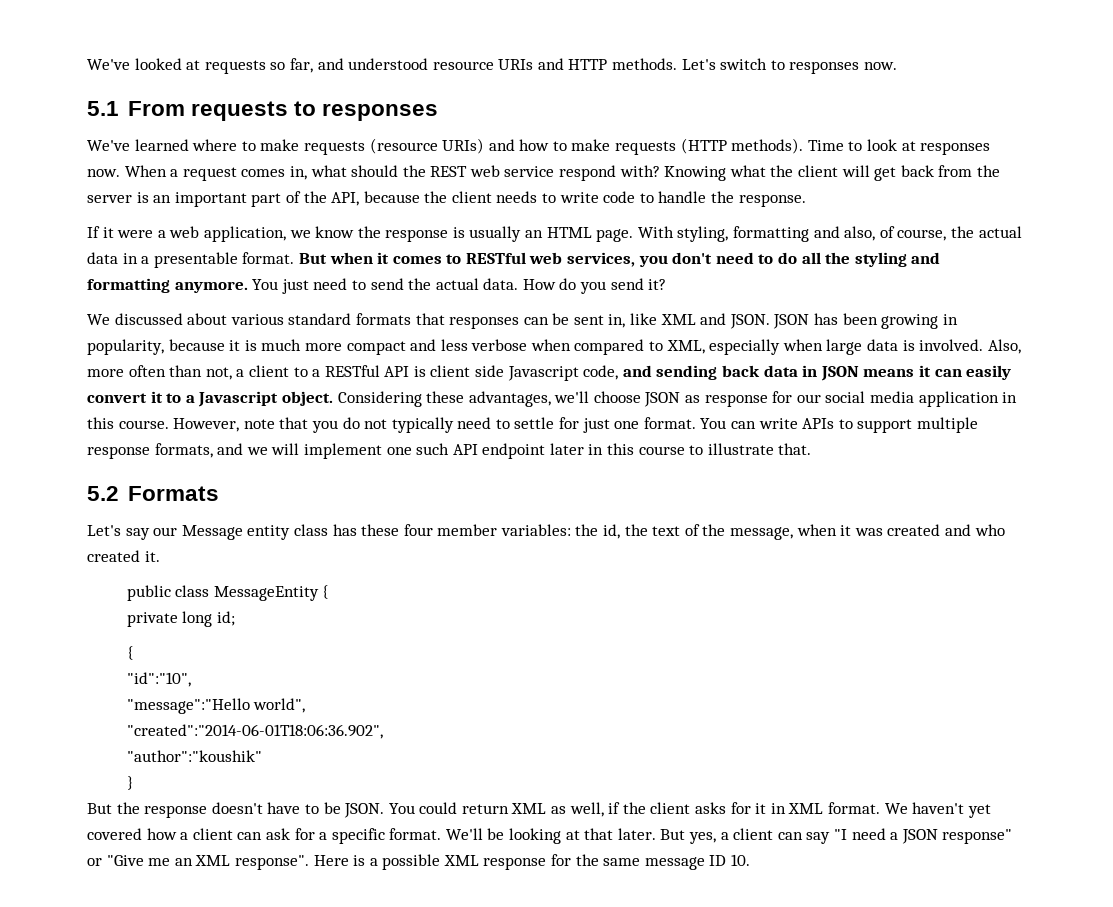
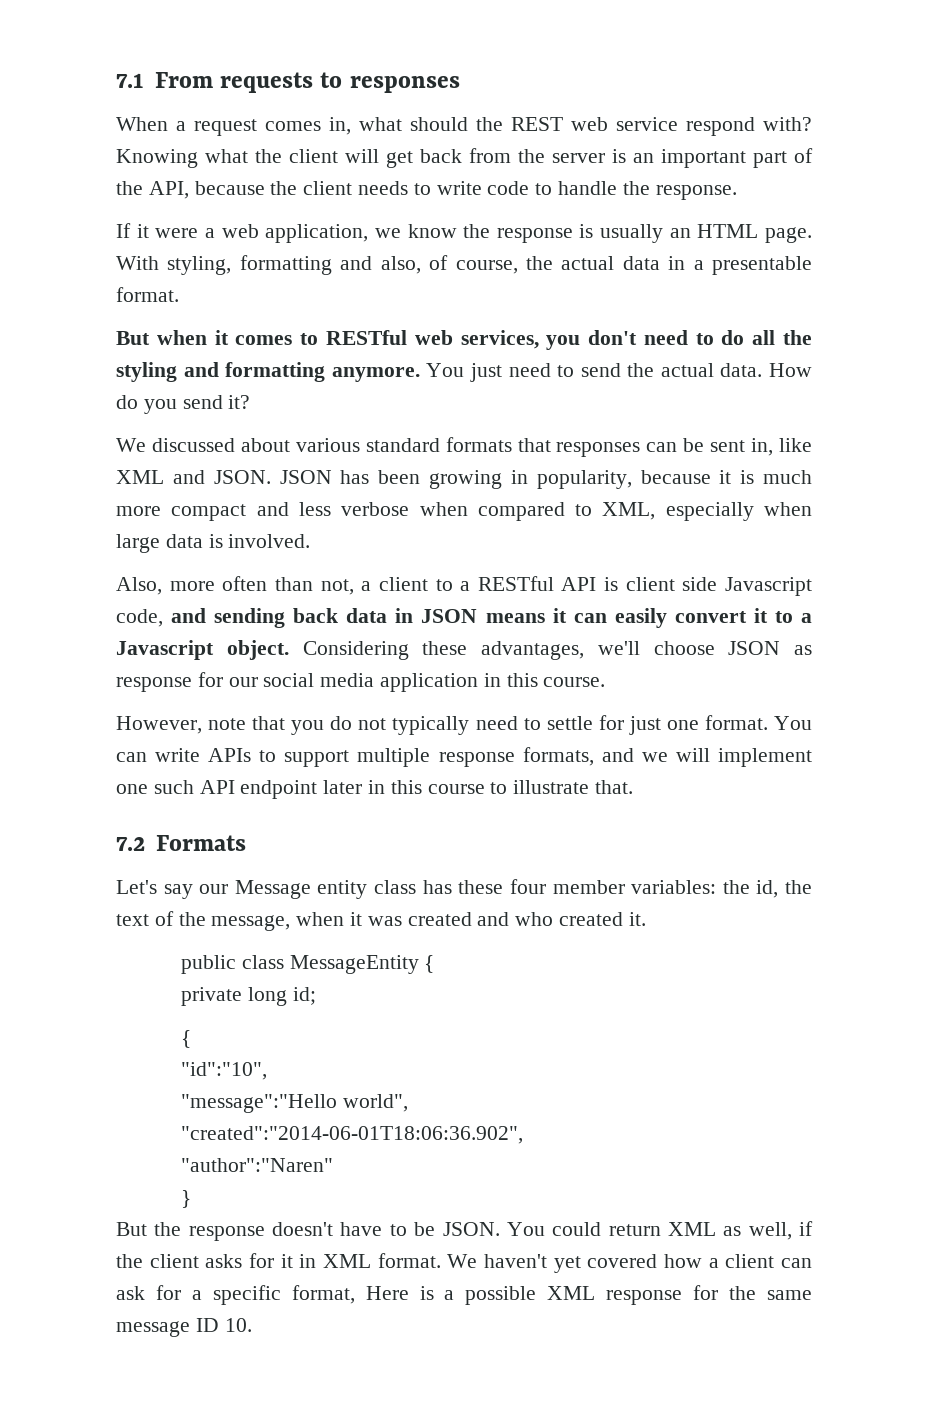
[87,58,898,74] [87,101,438,121] [87,138,991,155] [87,169,120,177] We've looked at requests so far, and understood resource URIs and HTTP methods. Let's switch to responses now. // 5.1 From requests to responses // We've learned where to make requests (resource URIs) and how to make requests (HTTP methods). Time to look at responses now. -> [116,72,460,93] 7.1 From requests to responses //
(295, 258) none -> (179, 294) //
(984, 345) none -> (311, 541) //
(169, 424) none -> (606, 682) //
[87,486,119,501] 5.2 -> [116,837,145,851] 7.2
[126,750,262,762] "author":"koushik" -> [181,1158,334,1172] "author":"Naren"
[389,828,1013,844] [87,855,309,870] format. We'll be looking at that later. But yes, a client can say "I need a JSON response" or "Give me an XML response". -> [291,1285,355,1304] format,

